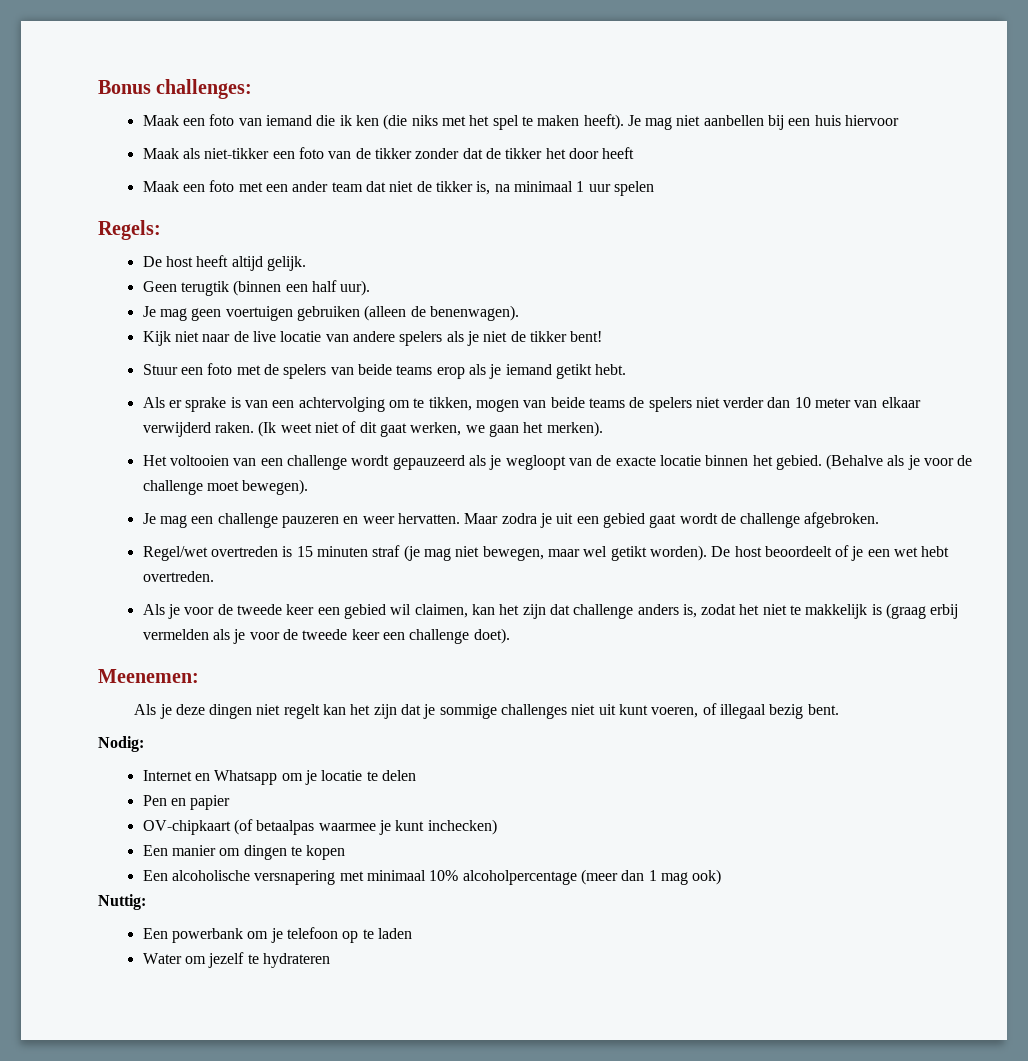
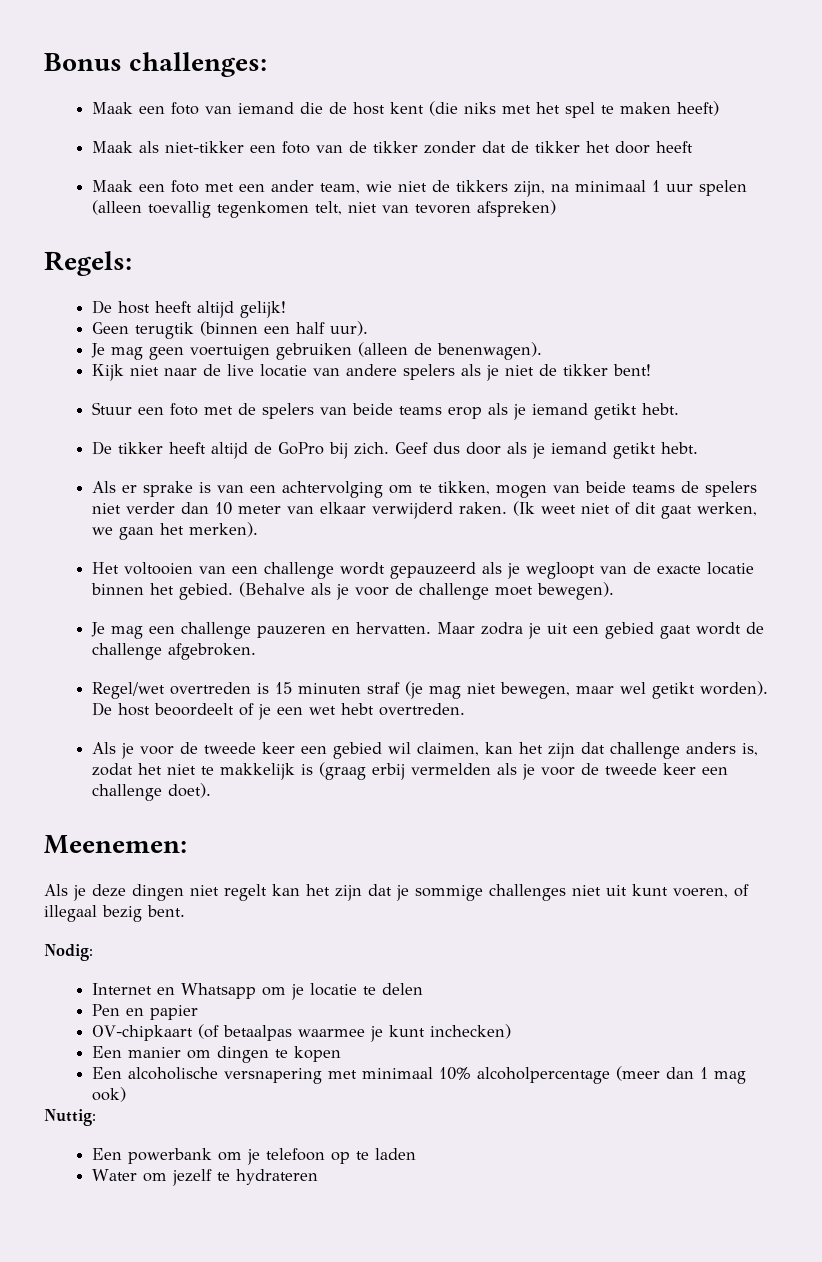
[339,115,379,126] ik ken -> [328,102,424,115] de host kent
[583,114,900,130] heeft). Je mag niet aanbellen bij een huis hiervoor -> [676,101,719,116] heeft)
[331,181,491,195] team dat niet de tikker is, -> [319,180,545,197] team, wie niet de tikkers zijn,
(654, 188) none -> [91,200,556,218] (alleen toevallig tegenkomen telt, niet van tevoren afspreken)
[266,256,306,271] gelijk. -> [239,301,286,318] gelijk!
(627, 369) none -> [91,441,698,459] // De tikker heeft altijd de GoPro bij zich. Geef dus door als je iemand getikt hebt.
[362,516,395,524] weer -> (350, 630) none

